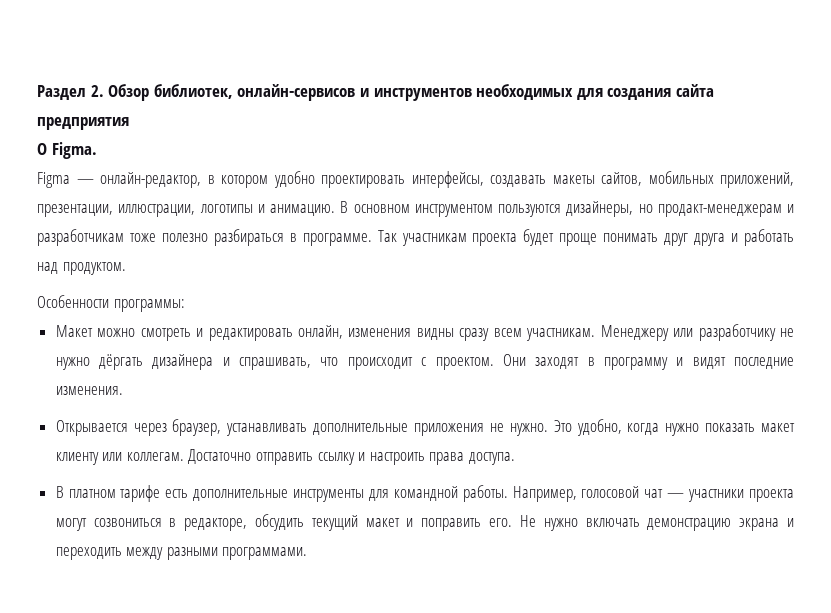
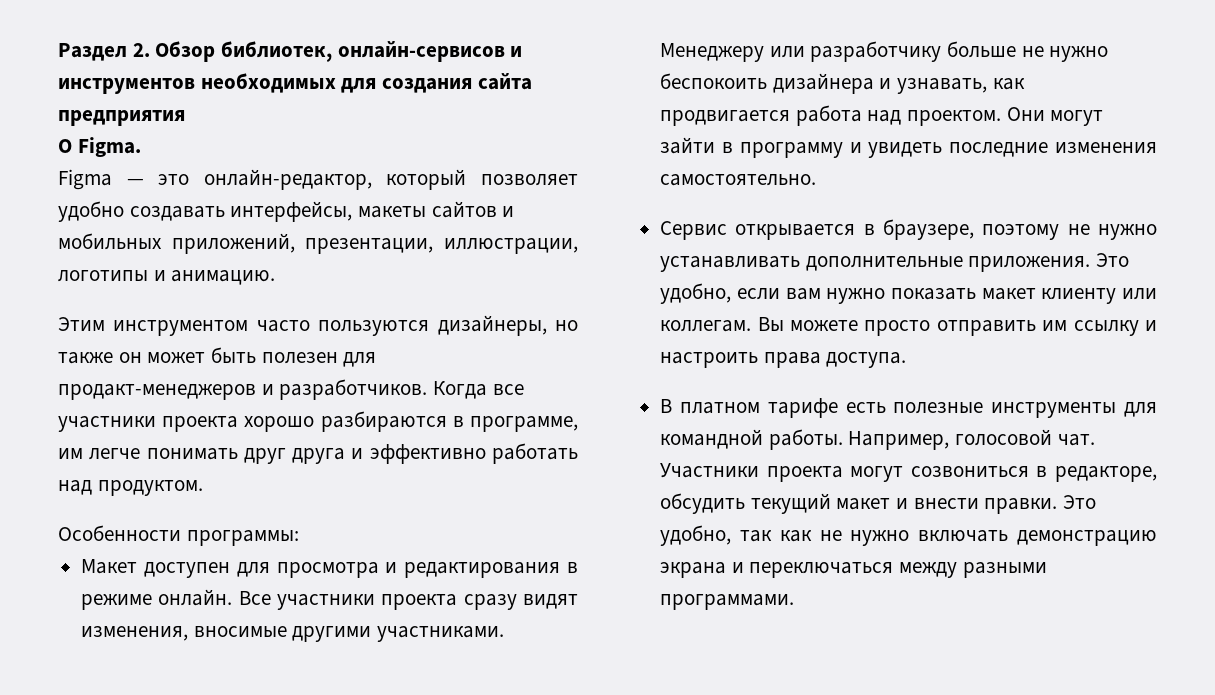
[100,171,642,188] онлайн-редактор, в котором удобно проектировать интерфейсы, создавать макеты сайтов, -> [158,169,578,190] [58,201,515,222] это онлайн-редактор, который позволяет удобно создавать интерфейсы, макеты сайтов и
[340,201,794,217] [37,229,598,246] В основном инструментом пользуются дизайнеры, но продакт-менеджерам и разработчикам тоже полезно разбираться в программе. Так участникам проекта будет проще -> [58,315,578,336] [58,347,377,367] [58,379,524,400] [58,411,578,432] [58,448,141,460] // Этим инструментом часто пользуются дизайнеры, но также он может быть полезен для продакт-менеджеров и разработчиков. Когда все участники проекта хорошо разбираются в программе, им легче
(739, 237) none -> [369,444,486,464] эффективно
[97,325,596,341] можно смотреть и редактировать онлайн, изменения видны сразу всем участникам. -> [143,562,578,578] [81,589,578,610] [81,626,505,642] доступен для просмотра и редактирования в режиме онлайн. Все участники проекта сразу видят изменения, вносимые другими участниками.
[780,328,795,337] [55,354,144,370] не нужно дёргать -> [947,41,1109,62] [660,73,768,89] больше не нужно беспокоить
[239,354,795,370] [55,386,123,395] [55,419,660,436] спрашивать, что происходит с проектом. Они заходят в программу и видят последние изменения. // Открывается через браузер, устанавливать дополнительные приложения не нужно. Это удобно, когда -> [897,78,1025,94] [660,105,1104,126] [660,137,1157,158] [660,174,817,186] [660,219,1157,240] [660,253,1130,272] [660,283,821,304] узнавать, как продвигается работа над проектом. Они могут зайти в программу и увидеть последние изменения самостоятельно. // Сервис открывается в браузере, поэтому не нужно устанавливать дополнительные приложения. Это удобно, если вам
[188,449,314,465] Достаточно отправить -> [757,317,1068,336] Вы можете просто отправить им
[193,489,289,501] дополнительные -> [893,402,984,414] полезные
[644,489,745,502] чат — участники -> [1057,434,1095,446] [660,463,760,478] чат. Участники
[421,515,536,531] поправить его. Не -> [913,495,1097,514] [660,525,842,546] внести правки. Это удобно, так как не
[55,547,122,560] переходить -> [749,562,894,578] переключаться

